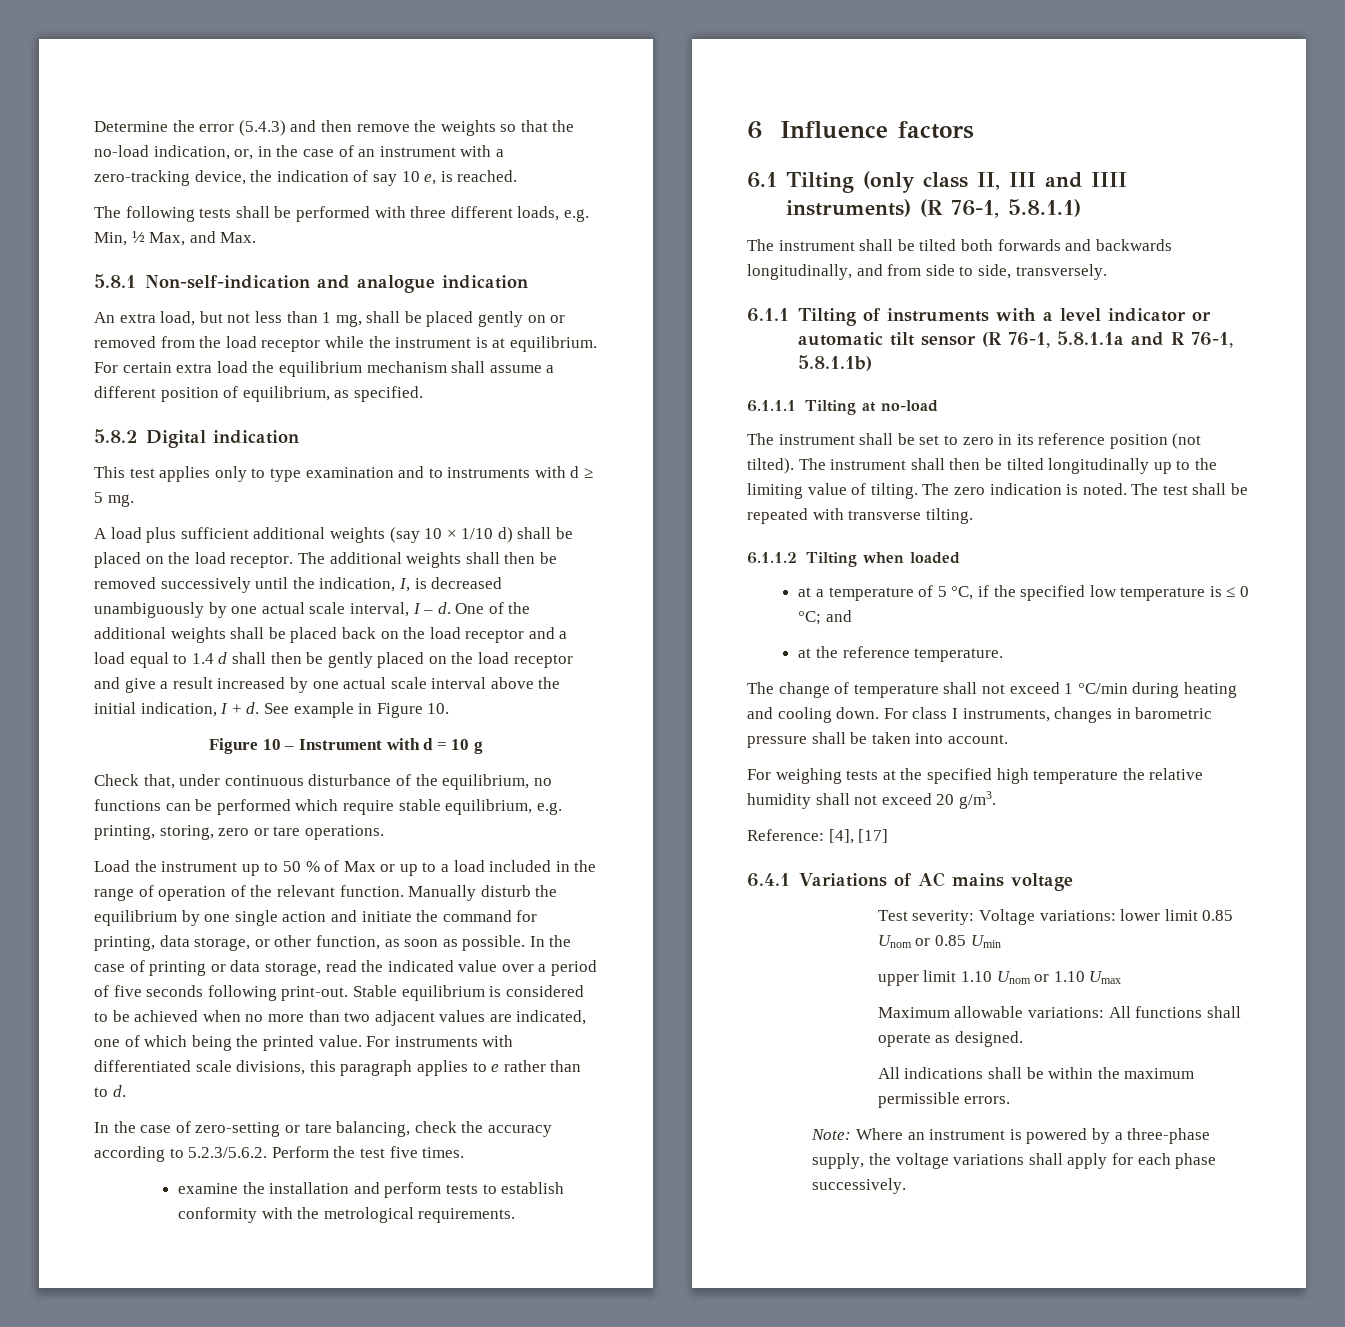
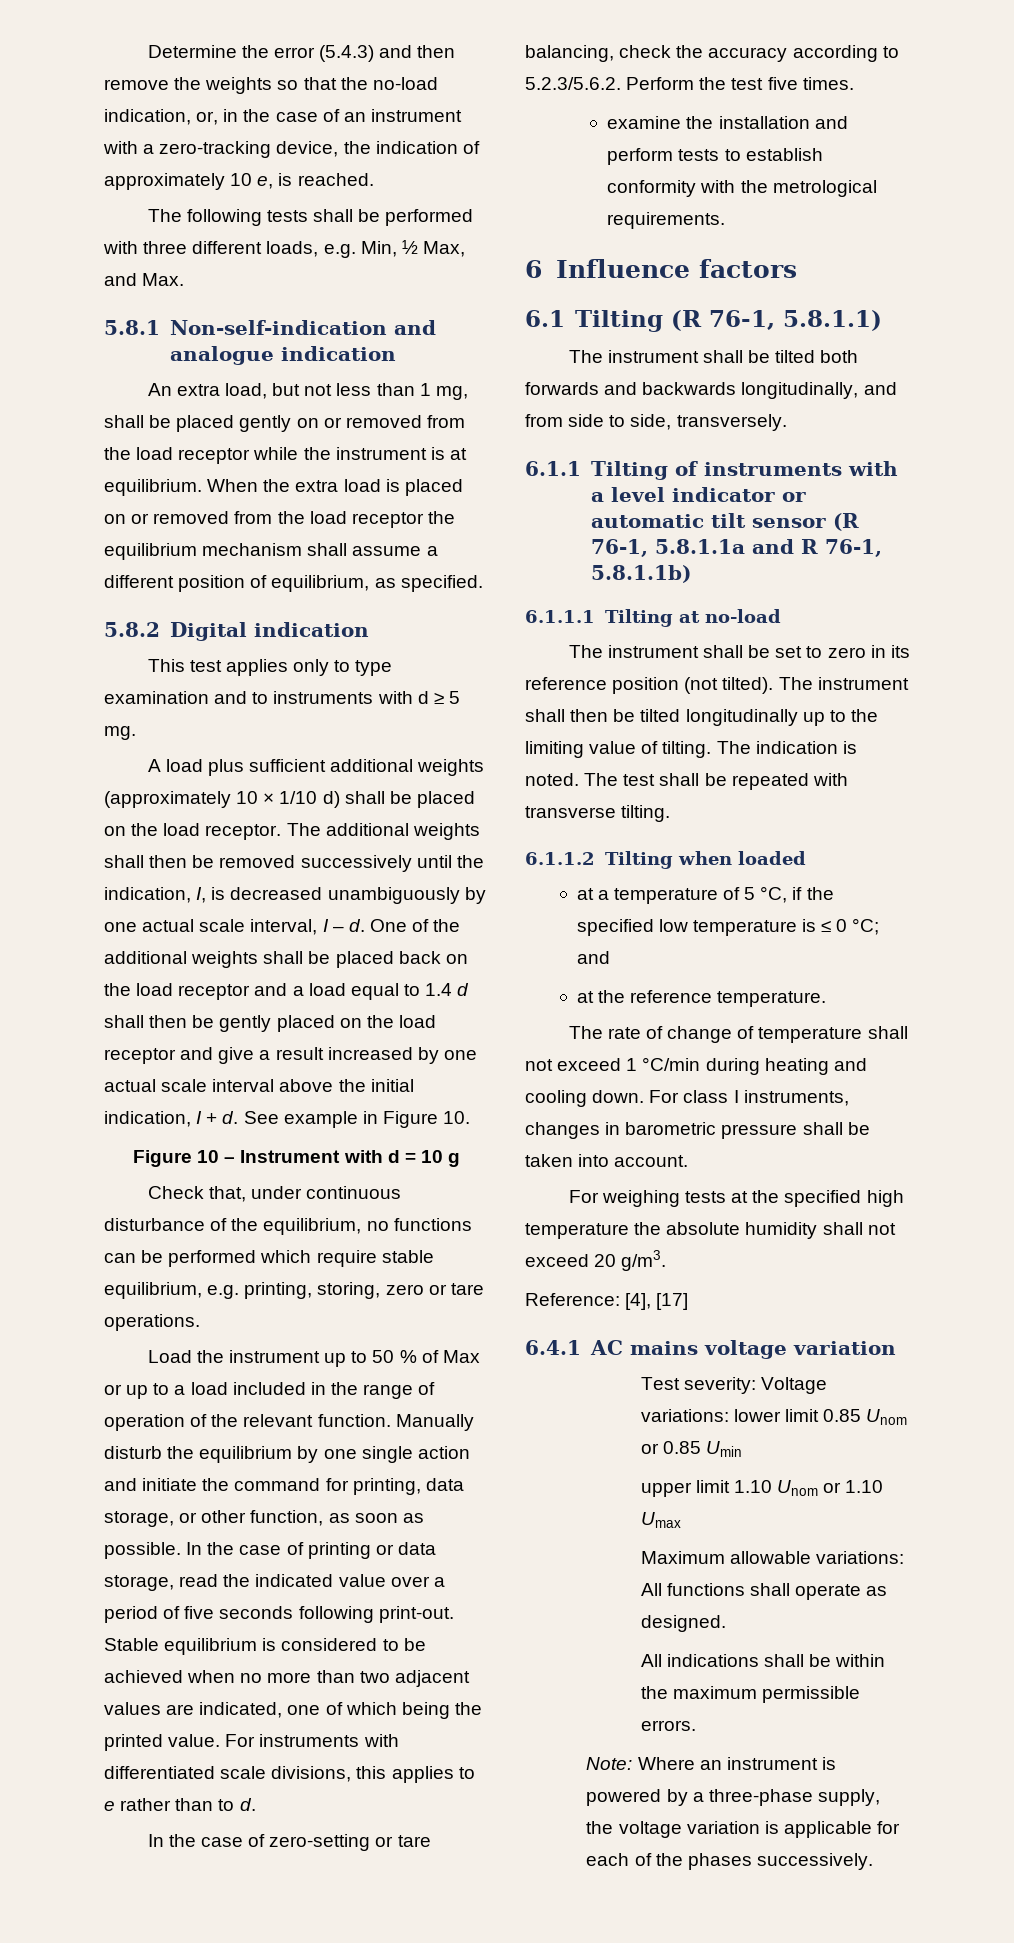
[372,174,397,186] say -> [104,173,225,190] approximately
[94,361,248,373] For certain extra load -> [207,479,463,496] [104,511,424,528] When the extra load is placed on or removed from the load receptor
[389,527,420,543] (say -> [104,791,231,808] (approximately
[340,1060,413,1076] paragraph -> (387, 1772) none
[862,171,1127,193] [785,199,911,217] (only class II, III and IIII instruments) -> (663, 321) none
[953,487,985,495] zero -> (751, 747) none
(774, 688) none -> [607,1026,664,1039] rate of
[1149,768,1204,780] relative -> [666,1222,741,1235] absolute
[798,873,913,887] Variations of -> (581, 1347) none
(1074, 882) none -> [792,1341,896,1355] variation
[953,1153,1217,1169] variations shall apply for each phase -> [686,1821,901,1838] [586,1853,752,1870] variation is applicable for each of the phases

